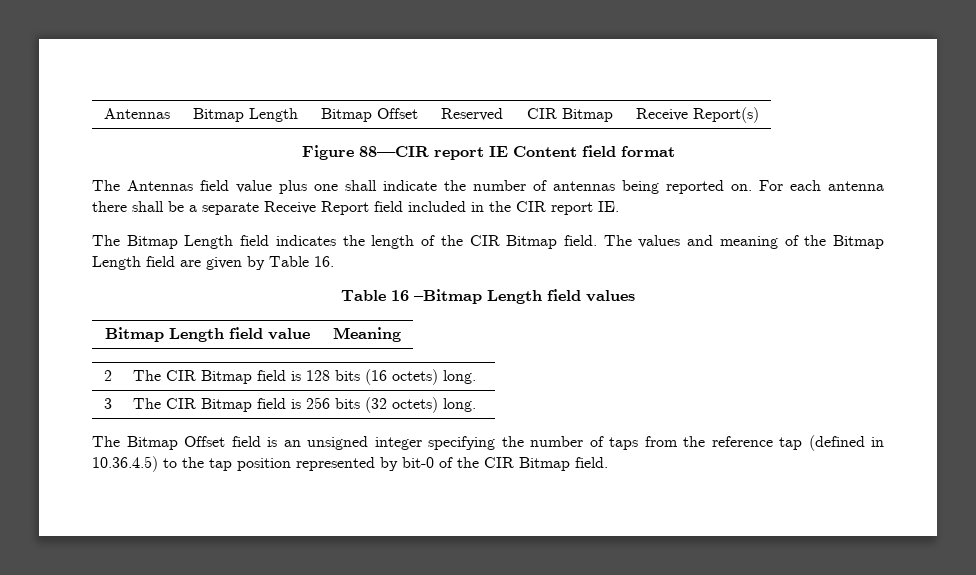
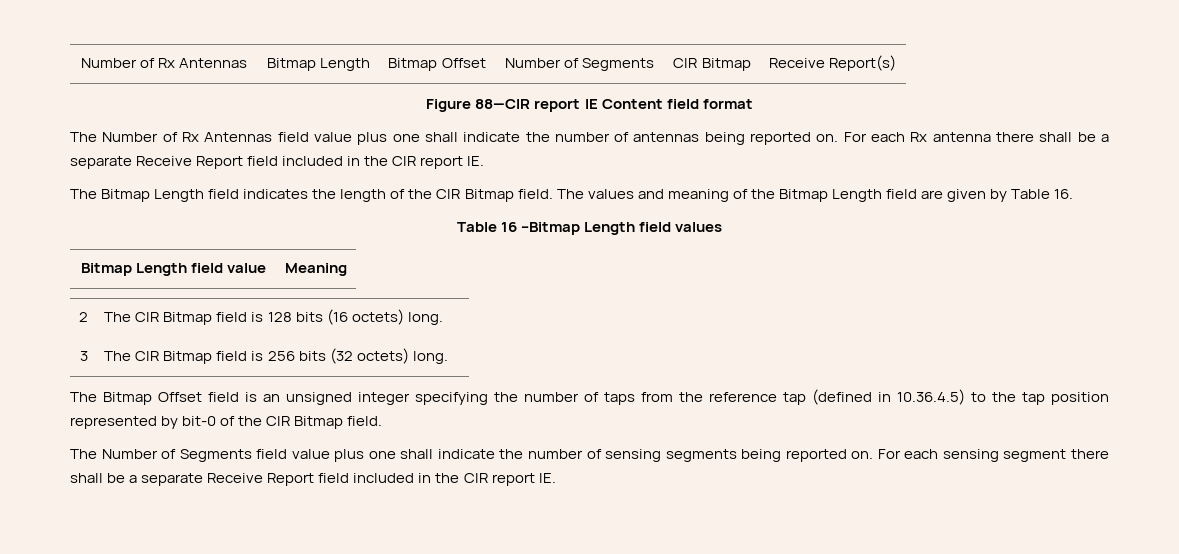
(103, 113) none -> [80,58,176,68] Number of Rx
[441,108,503,121] Reserved -> [504,58,655,71] Number of Segments
(120, 185) none -> [102,132,199,142] Number of Rx
(821, 185) none -> [910,132,928,142] Rx
(608, 462) none -> [70,449,1109,462] [70,473,556,486] // The Number of Segments field value plus one shall indicate the number of sensing segments being reported on. For each sensing segment there shall be a separate Receive Report field included in the CIR report IE.

